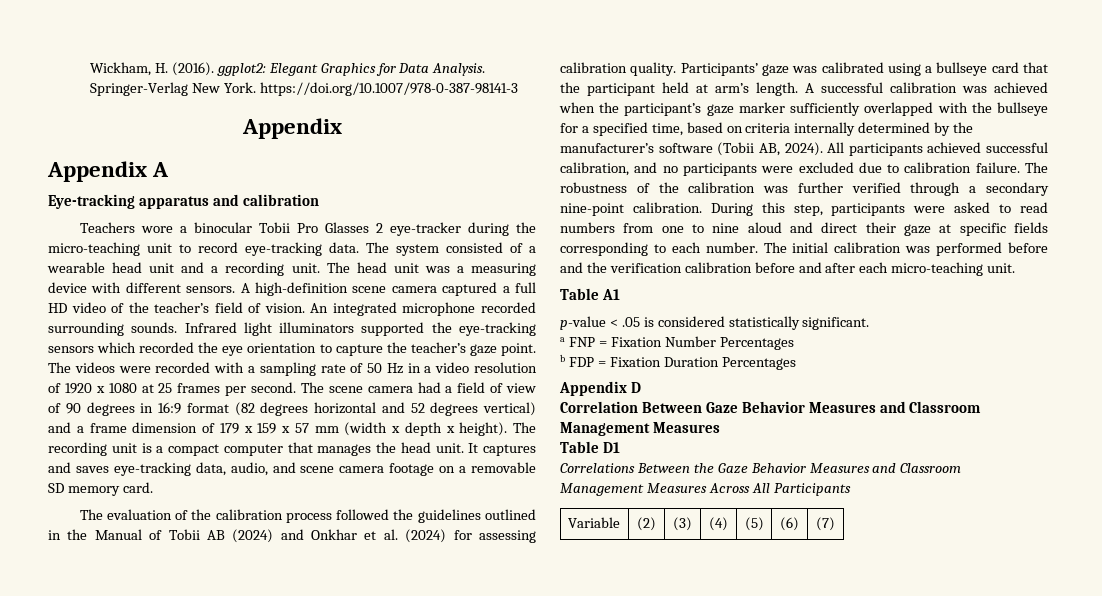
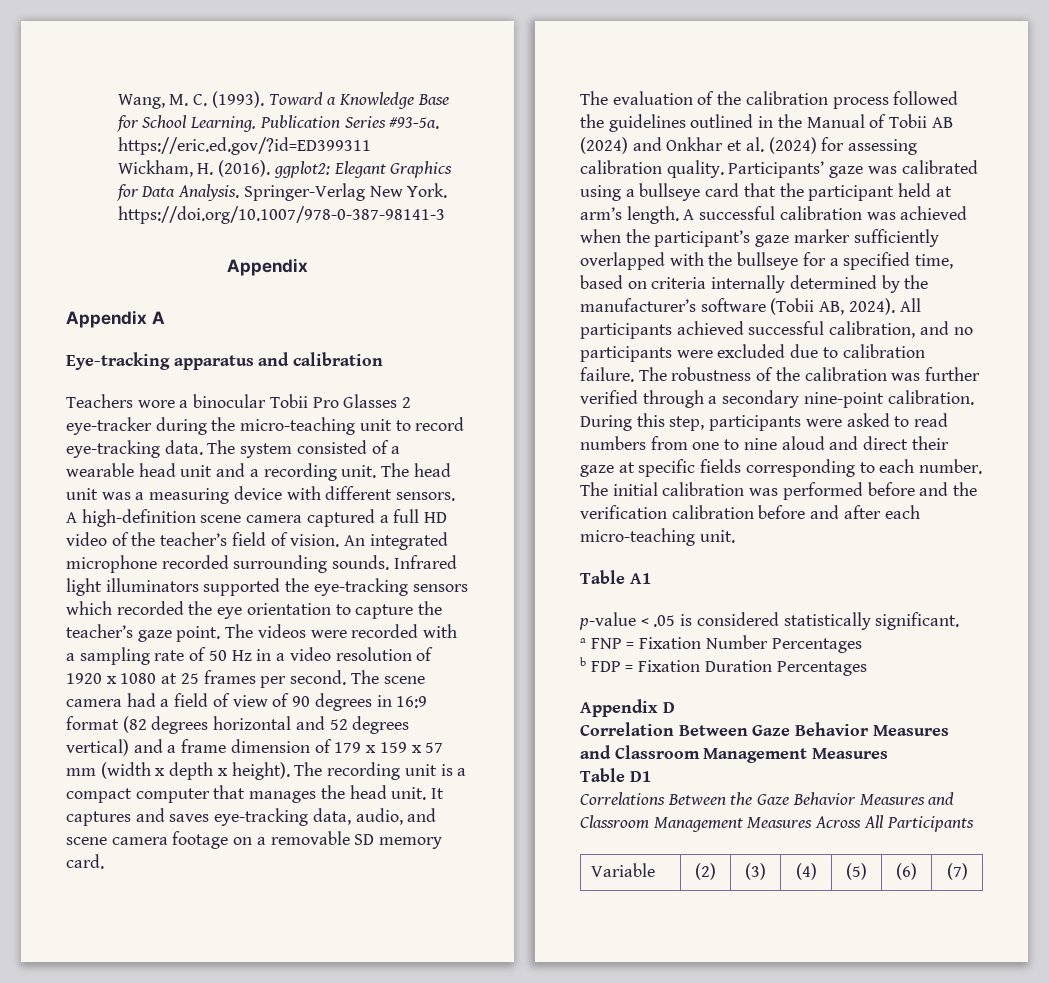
(90, 69) none -> [117,91,449,109] [116,115,440,132] [117,137,371,155] Wang, M. C. (1993). Toward a Knowledge Base for School Learning. Publication Series #93-5a. https://eric.ed.gov/?id=ED399311 //

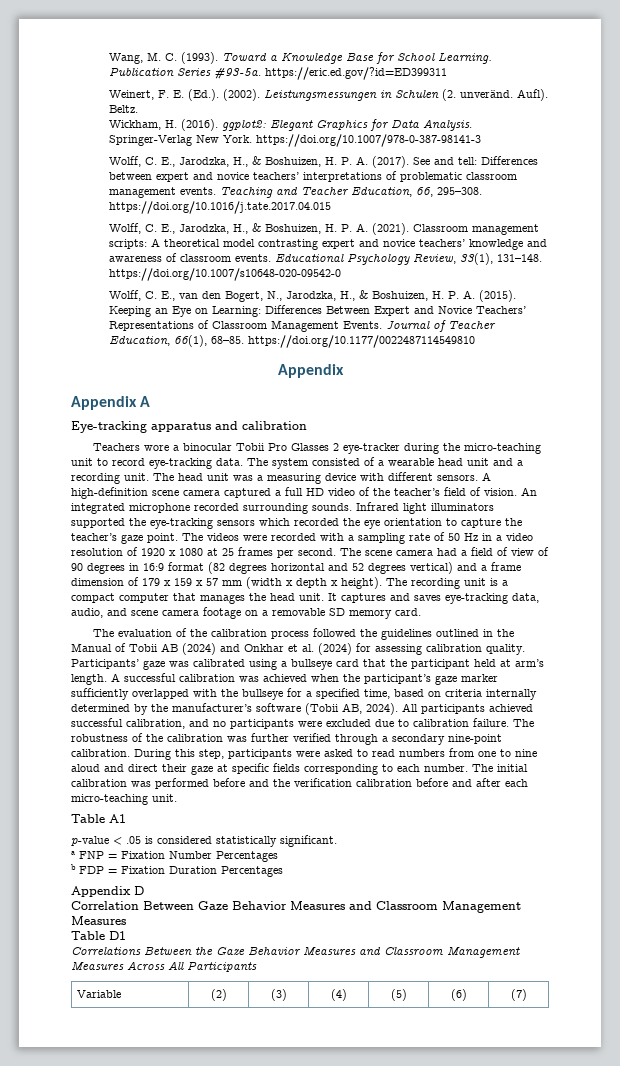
(371, 146) none -> [108,89,548,101] [108,105,138,113] // Weinert, F. E. (Ed.). (2002). Leistungsmessungen in Schulen (2. unveränd. Aufl). Beltz.
(445, 215) none -> [108,156,538,168] [108,171,517,182] [108,187,482,198] [108,201,331,214] [108,223,539,235] [108,238,547,250] [108,253,542,265] [108,268,341,281] [108,290,516,302] [108,305,526,317] [108,320,496,332] [108,335,475,348] // Wolff, C. E., Jarodzka, H., & Boshuizen, H. P. A. (2017). See and tell: Differences between expert and novice teachers’ interpretations of problematic classroom management events. Teaching and Teacher Education, 66, 295–308. https://doi.org/10.1016/j.tate.2017.04.015 // Wolff, C. E., Jarodzka, H., & Boshuizen, H. P. A. (2021). Classroom management scripts: A theoretical model contrasting expert and novice teachers’ knowledge and awareness of classroom events. Educational Psychology Review, 33(1), 131–148. https://doi.org/10.1007/s10648-020-09542-0 // Wolff, C. E., van den Bogert, N., Jarodzka, H., & Boshuizen, H. P. A. (2015). Keeping an Eye on Learning: Differences Between Expert and Novice Teachers’ Representations of Classroom Management Events. Journal of Teacher Education, 66(1), 68–85. https://doi.org/10.1177/0022487114549810

